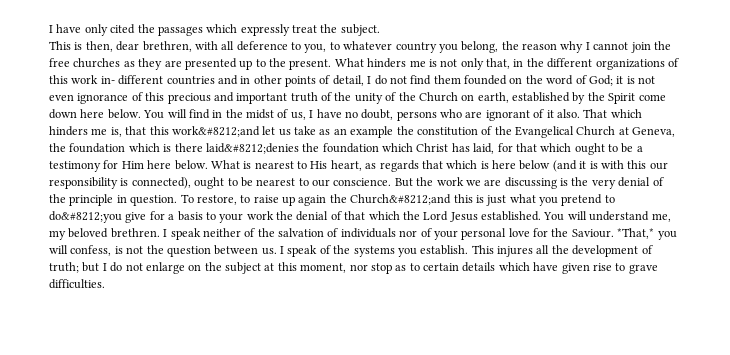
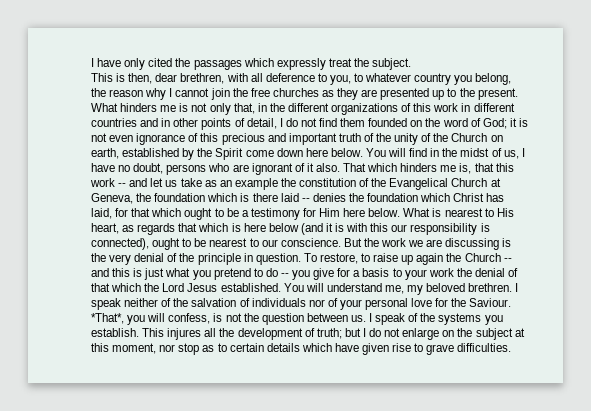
[100,76,115,84] in- -> [461,103,471,112] in
[171,126,260,137] work&#8212;and -> [90,178,148,187] work -- and
[205,143,299,154] laid&#8212;denies -> [280,193,346,202] laid -- denies
[350,194,452,205] Church&#8212;and -> [464,253,512,262] [91,268,109,277] Church -- and
[49,211,122,223] do&#8212;you -> [265,268,311,280] do -- you
[617,228,655,239] *That,* -> [91,313,124,324] *That*,

